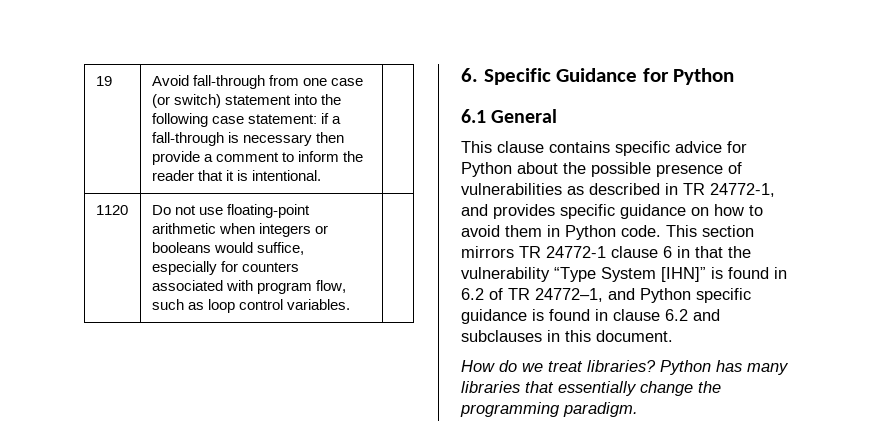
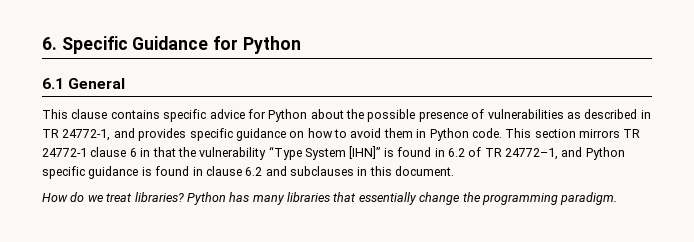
[95,76,112,86] [151,75,363,89] [151,94,341,108] [151,113,341,127] [151,132,344,146] [151,151,363,165] [151,170,321,181] [95,205,128,215] [151,204,310,218] [151,223,328,237] [151,242,304,255] [151,261,299,275] [151,280,346,294] [151,299,350,313] 19 | Avoid fall-through from one case (or switch) statement into the following case statement: if a fall-through is necessary then provide a comment to inform the reader that it is intentional. | // 1120 | Do not use floating-point arithmetic when integers or booleans would suffice, especially for counters associated with program flow, such as loop control variables. | // -> (42, 43) none

